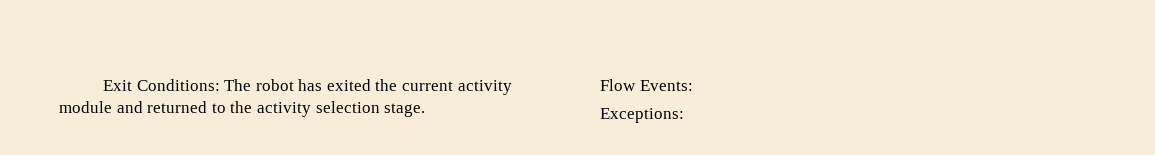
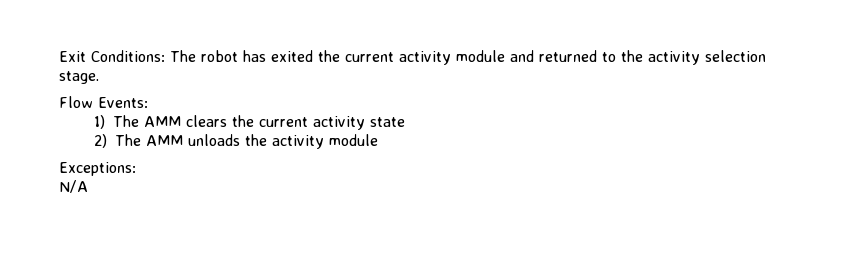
(693, 85) none -> [94,115,406,130] [94,134,379,149] // 1) The AMM clears the current activity state // 2) The AMM unloads the activity module
(684, 115) none -> [59,180,88,193] // N/A

